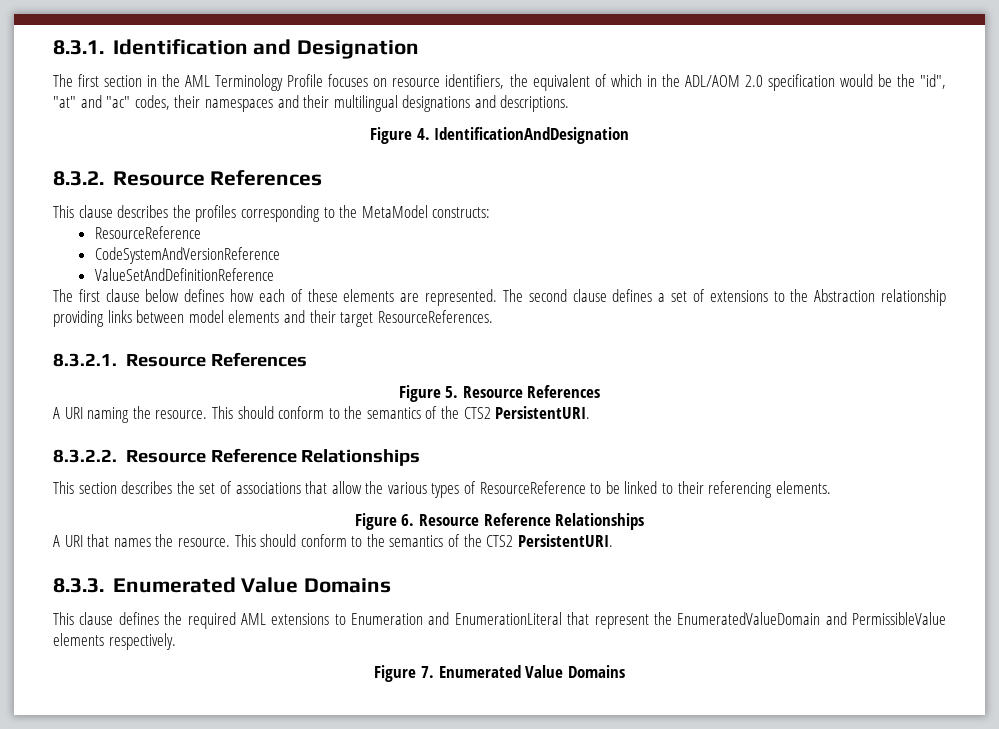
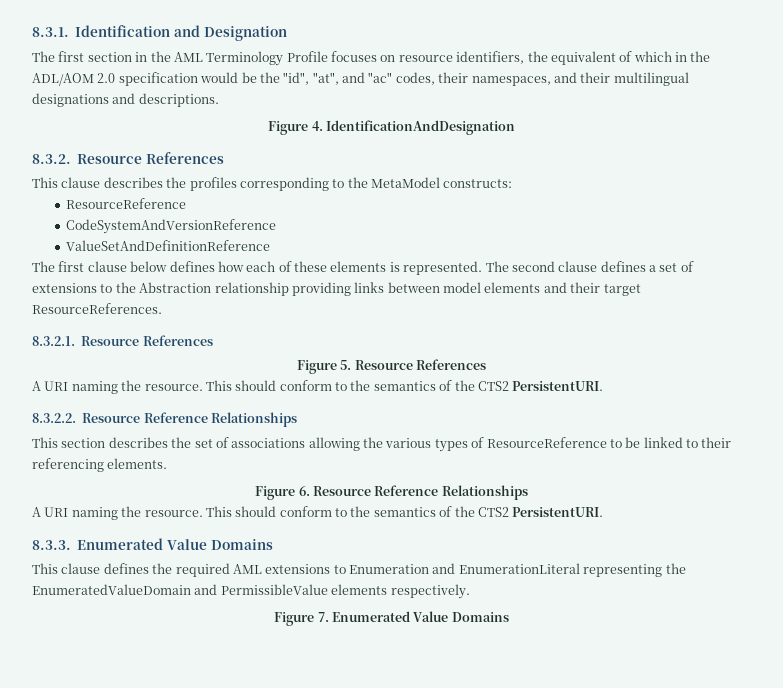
[53,96,76,108] "at" -> [312,72,339,85] "at",
[204,99,273,112] namespaces -> [471,76,551,86] namespaces,
[400,293,420,302] are -> [389,262,400,272] is
[305,481,362,494] that allow -> [308,437,360,451] allowing
[87,534,151,547] that names -> [71,507,118,520] naming
[567,612,649,629] that represent -> [583,564,663,577] representing

